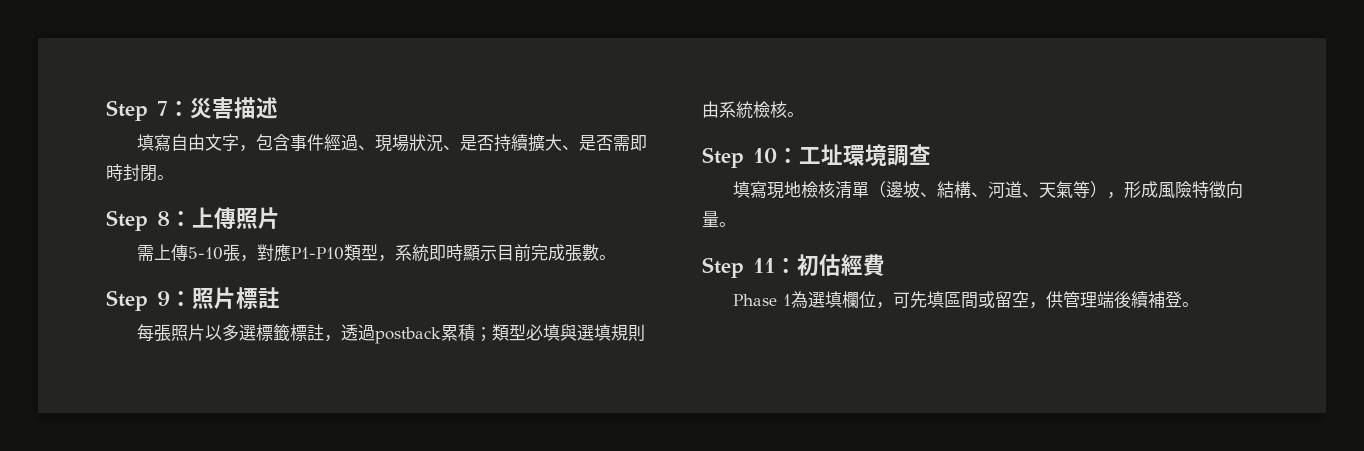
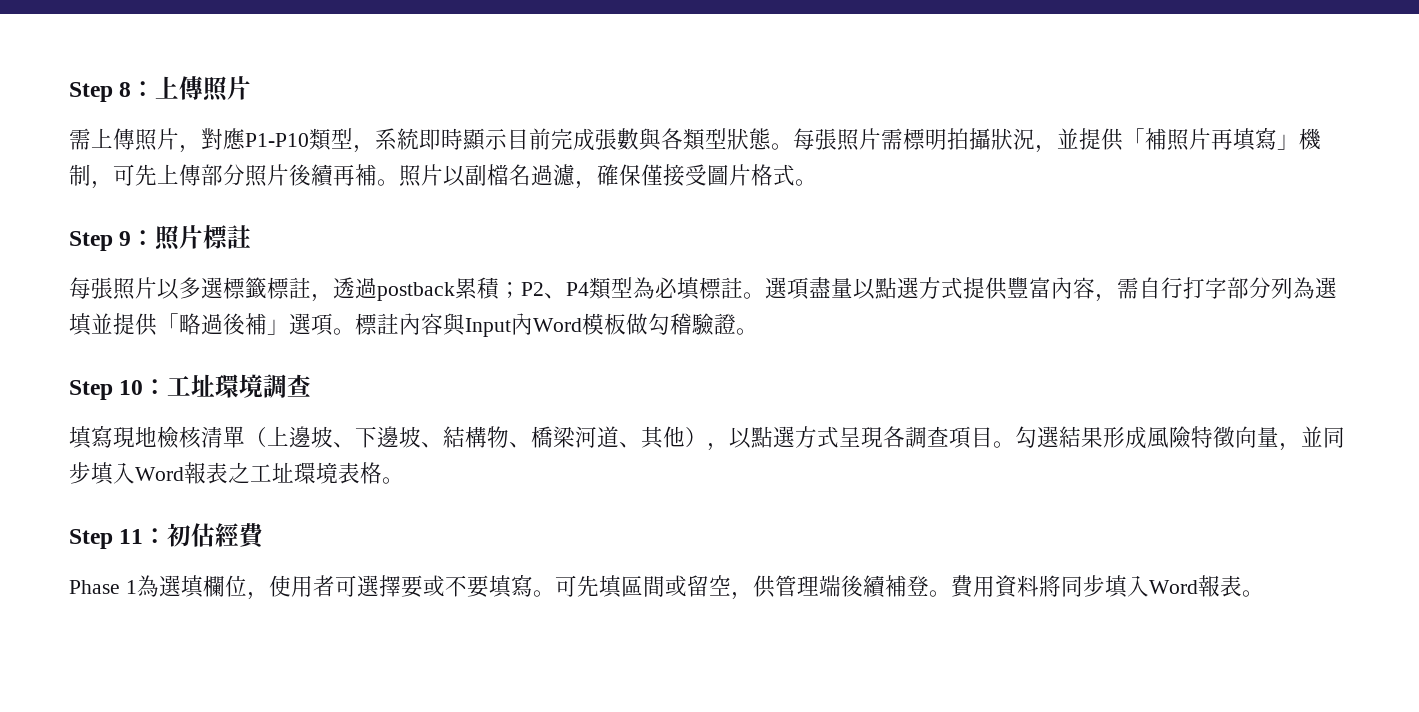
[106,97,278,121] [136,134,647,152] [106,164,174,182] [106,210,148,231] Step 7：災害描述 // 填寫自由文字，包含事件經過、現場狀況、是否持續擴大、是否需即時封閉。 // Step -> [69,82,113,102] Step
[187,244,240,262] 5-10張 -> [135,128,179,151] 照片
(599, 252) none -> [639,128,1321,153] [69,164,795,189] 與各類型狀態。每張照片需標明拍攝狀況，並提供「補照片再填寫」機制，可先上傳部分照片後續再補。照片以副檔名過濾，確保僅接受圖片格式
[491,324,645,342] [702,101,787,119] 類型必填與選填規則由系統檢核 -> [521,277,1337,302] [69,313,736,337] P2、P4類型為必填標註。選項盡量以點選方式提供豐富內容，需自行打字部分列為選填並提供「略過後補」選項。標註內容與Input內Word模板做勾稽驗證
[885,181,1243,199] [702,211,719,227] 邊坡、結構、河道、天氣等），形成風險特徵向量 -> [267,426,1345,451] [69,462,382,485] 上邊坡、下邊坡、結構物、橋梁河道、其他），以點選方式呈現各調查項目。勾選結果形成風險特徵向量，並同步填入Word報表之工址環境表格
(893, 305) none -> [268,575,555,598] 使用者可選擇要或不要填寫。
(1199, 304) none -> [950,575,1264,598] 費用資料將同步填入Word報表。

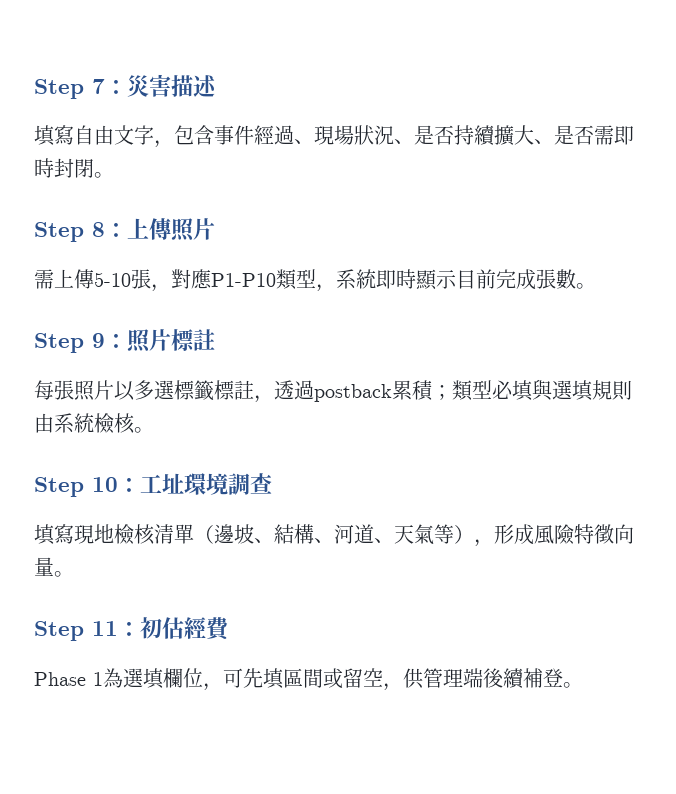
[69,82,113,102] Step -> [34,74,217,99] [34,125,634,148] [34,158,114,178] [34,222,84,242] Step 7：災害描述 // 填寫自由文字，包含事件經過、現場狀況、是否持續擴大、是否需即時封閉。 // Step
[135,128,179,151] 照片 -> [94,269,151,289] 5-10張
[639,128,1321,153] [69,164,795,189] 與各類型狀態。每張照片需標明拍攝狀況，並提供「補照片再填寫」機制，可先上傳部分照片後續再補。照片以副檔名過濾，確保僅接受圖片格式 -> (576, 279) none
[521,277,1337,302] [69,313,736,337] P2、P4類型為必填標註。選項盡量以點選方式提供豐富內容，需自行打字部分列為選填並提供「略過後補」選項。標註內容與Input內Word模板做勾稽驗證 -> [452,379,632,401] [34,413,135,434] 類型必填與選填規則由系統檢核
[267,426,1345,451] [69,462,382,485] 上邊坡、下邊坡、結構物、橋梁河道、其他），以點選方式呈現各調查項目。勾選結果形成風險特徵向量，並同步填入Word報表之工址環境表格 -> [214,524,634,547] [34,557,54,576] 邊坡、結構、河道、天氣等），形成風險特徵向量
[268,575,555,598] 使用者可選擇要或不要填寫。 -> (223, 687) none
[950,575,1264,598] 費用資料將同步填入Word報表。 -> (583, 685) none

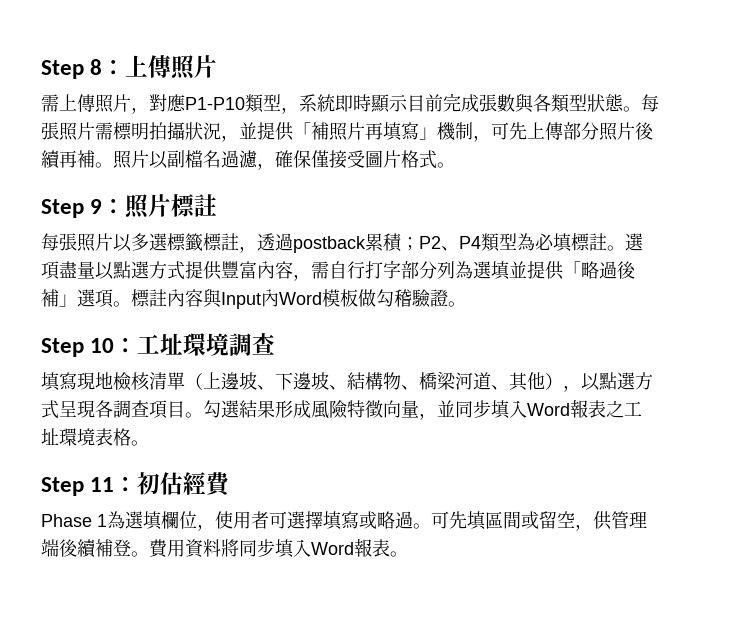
[34,74,217,99] [34,125,634,148] [34,158,114,178] [34,222,84,242] Step 7：災害描述 // 填寫自由文字，包含事件經過、現場狀況、是否持續擴大、是否需即時封閉。 // Step -> [41,60,84,79] Step
[94,269,151,289] 5-10張 -> [95,94,131,113] 照片
(576, 279) none -> [515,93,659,113] [41,122,654,142] [41,150,437,170] 與各類型狀態。每張照片需標明拍攝狀況，並提供「補照片再填寫」機制，可先上傳部分照片後續再補。照片以副檔名過濾，確保僅接受圖片格式
[452,379,632,401] [34,413,135,434] 類型必填與選填規則由系統檢核 -> [419,233,644,252] [41,260,636,281] [41,288,448,309] P2、P4類型為必填標註。選項盡量以點選方式提供豐富內容，需自行打字部分列為選填並提供「略過後補」選項。標註內容與Input內Word模板做勾稽驗證
[214,524,634,547] [34,557,54,576] 邊坡、結構、河道、天氣等），形成風險特徵向量 -> [203,371,653,392] [41,399,642,420] [41,428,131,446] 上邊坡、下邊坡、結構物、橋梁河道、其他），以點選方式呈現各調查項目。勾選結果形成風險特徵向量，並同步填入Word報表之工址環境表格
(223, 687) none -> [215,511,431,530] 使用者可選擇填寫或略過。
(583, 685) none -> [149,538,408,558] 費用資料將同步填入Word報表。

